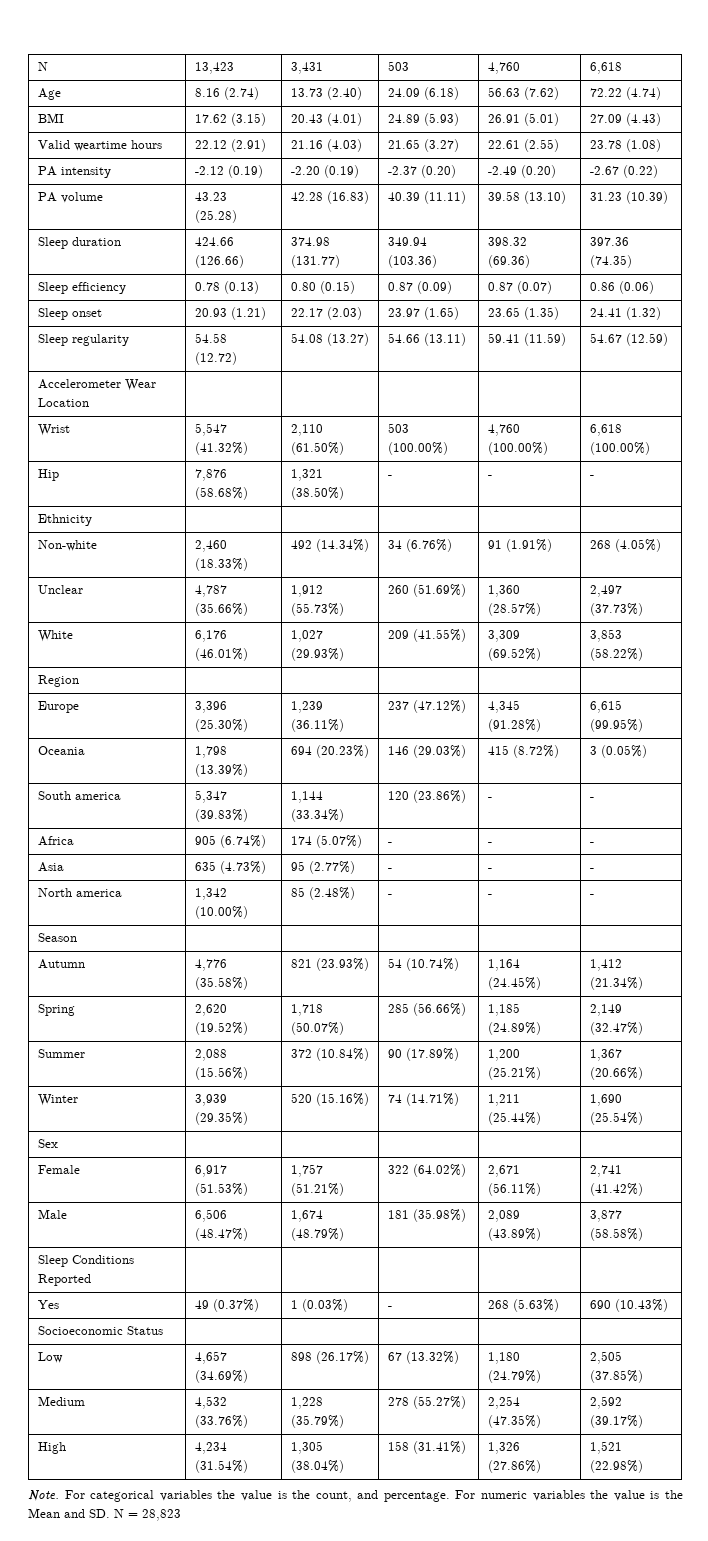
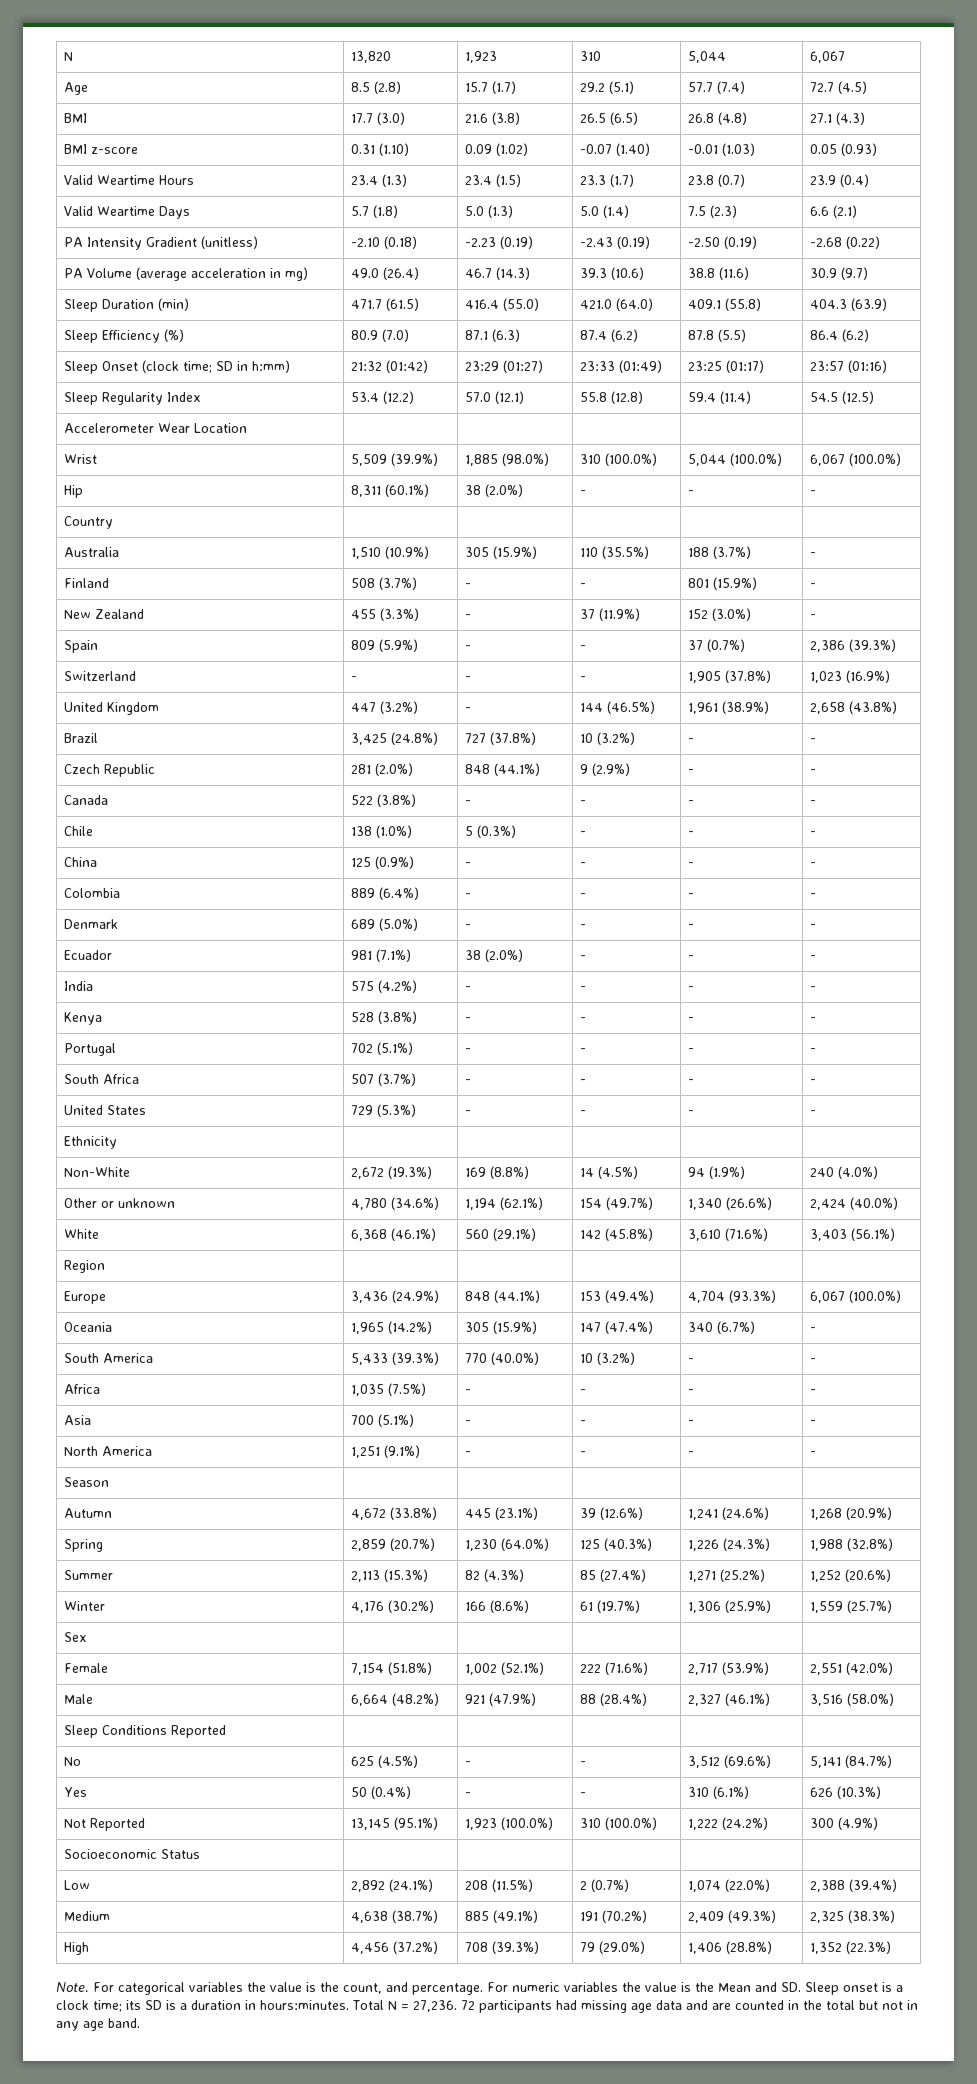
[194,62,234,74] [290,62,323,74] [387,61,409,71] [487,62,520,74] [589,62,622,74] [37,88,61,100] [194,87,259,100] [290,87,362,100] [387,87,459,100] [487,87,559,100] [589,87,661,100] [37,113,64,123] [194,113,266,126] [290,113,362,126] [387,113,459,126] [487,113,559,126] [589,113,661,126] [37,140,162,151] [194,139,266,152] [290,139,362,152] [387,139,459,152] [487,139,559,152] [589,139,661,152] [37,166,111,178] [194,165,263,178] [290,165,359,178] [387,165,456,178] [487,165,556,178] [589,165,658,178] [37,192,103,203] [194,192,227,201] [194,210,237,223] [290,191,369,204] [387,191,466,204] [487,191,566,204] [589,191,668,204] [37,237,121,249] [194,237,234,246] [194,255,244,268] [290,237,330,246] [290,255,340,268] [387,237,427,246] [387,255,437,268] [487,237,527,246] [487,255,530,268] [589,237,629,246] [589,255,632,268] [37,282,126,294] [194,281,259,294] [290,281,355,294] [387,281,452,294] [487,281,552,294] [589,281,654,294] [37,308,102,320] [194,307,266,320] [290,307,362,320] [387,307,459,320] [487,307,559,320] [589,307,661,320] [37,334,129,346] [194,333,227,343] [194,352,237,365] [290,333,369,346] [387,333,466,346] [487,333,566,346] [589,333,668,346] [37,379,156,391] [37,398,89,407] [37,424,70,436] [194,423,227,436] [194,442,248,455] [290,424,323,436] [290,442,344,455] [387,423,409,433] [387,442,448,455] [487,424,520,436] [487,442,548,455] [589,424,622,436] [589,442,650,455] [37,469,59,481] [194,469,227,481] [194,487,248,500] [290,469,323,481] [290,487,344,500] [387,475,392,478] [487,475,492,478] [589,475,594,478] [37,514,92,526] [37,540,97,551] [194,540,227,552] [194,558,248,571] [290,539,369,552] [387,539,452,552] [487,539,552,552] [589,539,661,552] [37,585,83,594] [194,585,227,597] [194,603,248,616] [290,585,323,597] [290,603,344,616] [387,584,466,597] [487,585,520,597] [487,603,541,616] [589,585,622,597] [589,603,643,616] [37,630,73,642] [194,630,227,642] [194,648,248,661] [290,630,323,642] [290,648,344,661] [387,629,466,642] [487,630,520,642] [487,648,541,661] [589,629,622,642] [589,648,643,661] [37,675,79,687] [37,701,79,713] [194,701,227,713] [194,719,248,732] [290,701,323,713] [290,719,344,732] [387,700,466,713] [487,700,520,713] [487,719,541,732] [589,700,622,713] [589,719,643,732] [37,746,85,755] [194,746,227,758] [194,764,248,777] [290,745,369,758] [387,745,466,758] [487,745,559,758] [589,745,647,758] [37,791,121,800] [194,790,227,803] [194,809,248,822] [290,791,323,803] [290,809,344,822] [387,790,466,803] 13,423 | 3,431 | 503 | 4,760 | 6,618 // Age | 8.16 (2.74) | 13.73 (2.40) | 24.09 (6.18) | 56.63 (7.62) | 72.22 (4.74) // BMI | 17.62 (3.15) | 20.43 (4.01) | 24.89 (5.93) | 26.91 (5.01) | 27.09 (4.43) // Valid weartime hours | 22.12 (2.91) | 21.16 (4.03) | 21.65 (3.27) | 22.61 (2.55) | 23.78 (1.08) // PA intensity | -2.12 (0.19) | -2.20 (0.19) | -2.37 (0.20) | -2.49 (0.20) | -2.67 (0.22) // PA volume | 43.23 (25.28) | 42.28 (16.83) | 40.39 (11.11) | 39.58 (13.10) | 31.23 (10.39) // Sleep duration | 424.66 (126.66) | 374.98 (131.77) | 349.94 (103.36) | 398.32 (69.36) | 397.36 (74.35) // Sleep efficiency | 0.78 (0.13) | 0.80 (0.15) | 0.87 (0.09) | 0.87 (0.07) | 0.86 (0.06) // Sleep onset | 20.93 (1.21) | 22.17 (2.03) | 23.97 (1.65) | 23.65 (1.35) | 24.41 (1.32) // Sleep regularity | 54.58 (12.72) | 54.08 (13.27) | 54.66 (13.11) | 59.41 (11.59) | 54.67 (12.59) // Accelerometer Wear Location | | | | | // Wrist | 5,547 (41.32%) | 2,110 (61.50%) | 503 (100.00%) | 4,760 (100.00%) | 6,618 (100.00%) // Hip | 7,876 (58.68%) | 1,321 (38.50%) | - | - | - // Ethnicity | | | | | // Non-white | 2,460 (18.33%) | 492 (14.34%) | 34 (6.76%) | 91 (1.91%) | 268 (4.05%) // Unclear | 4,787 (35.66%) | 1,912 (55.73%) | 260 (51.69%) | 1,360 (28.57%) | 2,497 (37.73%) // White | 6,176 (46.01%) | 1,027 (29.93%) | 209 (41.55%) | 3,309 (69.52%) | 3,853 (58.22%) // Region | | | | | // Europe | 3,396 (25.30%) | 1,239 (36.11%) | 237 (47.12%) | 4,345 (91.28%) | 6,615 (99.95%) // Oceania | 1,798 (13.39%) | 694 (20.23%) | 146 (29.03%) | 415 (8.72%) | 3 (0.05%) // South america | 5,347 (39.83%) | 1,144 (33.34%) | 120 (23.86%) -> [351,51,392,63] [465,51,498,63] [580,51,602,61] [688,51,727,63] [810,51,846,63] [64,82,89,95] [351,81,402,94] [465,81,517,94] [580,81,635,94] [688,81,746,94] [810,81,868,94] [64,113,88,123] [351,112,406,125] [465,112,521,125] [580,112,639,125] [688,112,748,125] [810,112,866,125] [64,144,139,154] [351,143,410,156] [465,143,529,156] [580,143,651,156] [688,143,756,156] [810,143,878,156] [64,175,195,185] [351,174,408,187] [465,174,522,187] [580,174,635,187] [688,174,746,187] [810,174,870,187] [64,206,191,219] [351,205,399,218] [465,205,514,218] [580,205,630,218] [688,205,738,218] [810,205,858,218] [64,236,259,250] [351,236,418,249] [465,236,534,249] [580,236,651,249] [688,236,758,249] [810,236,881,249] [64,267,309,281] [351,267,420,280] [465,267,531,280] [580,267,645,280] [688,267,750,280] [810,267,869,280] [64,298,190,312] [351,298,420,311] [465,298,540,311] [580,298,654,311] [688,298,762,311] [810,298,888,311] [64,329,185,343] [351,329,410,342] [465,329,521,342] [580,329,639,342] [688,329,747,342] [810,329,870,342] [64,360,291,374] [351,360,429,373] [465,360,544,373] [580,360,663,373] [688,360,765,373] [810,360,888,373] [64,392,202,405] [351,391,415,404] [465,391,525,404] [580,391,644,404] [688,391,752,404] [810,391,875,404] [64,423,248,433] [64,454,98,464] [351,453,439,466] [465,453,550,466] [580,453,658,466] [688,453,783,466] [810,453,902,466] [64,485,84,498] [351,484,430,497] [465,484,524,497] [580,490,587,495] [688,490,695,495] [810,490,817,495] [64,516,114,529] [64,547,120,557] [351,546,430,559] [465,546,538,559] [580,546,650,559] [688,546,752,559] [810,552,817,557] [64,578,110,588] [351,577,418,590] [465,583,472,588] [580,583,587,588] [688,577,758,590] [810,583,817,588] [64,609,145,619] [351,608,420,621] [465,614,472,619] [580,608,641,621] [688,608,752,621] [810,614,817,619] [64,640,99,653] [351,639,419,652] [465,645,472,650] [580,645,587,650] [688,639,746,652] [810,639,897,652] [64,671,137,681] [351,676,358,681] [465,676,472,681] [580,676,587,681] [688,670,772,683] [810,670,891,683] [64,702,160,715] [351,701,419,714] [465,707,472,712] [580,701,656,714] [688,701,770,714] [810,701,898,714] [64,733,99,743] [351,732,439,745] [465,732,537,745] [580,732,636,745] [688,738,695,743] [810,738,817,743] [64,764,156,777] [351,763,414,776] [465,763,541,776] [580,763,631,776] [688,769,695,774] [810,769,817,774] [64,795,109,805] [351,794,417,807] [465,800,472,805] [580,800,587,805] [688,800,695,805] [810,800,817,805] [64,826,94,836] [351,825,413,838] [465,825,517,838] [580,831,587,836] [688,831,695,836] [810,831,817,836] [64,857,98,867] [351,856,415,869] [465,862,472,867] [580,862,587,867] [688,862,695,867] [810,862,817,867] [64,888,121,898] [351,887,420,900] [465,893,472,898] [580,893,587,898] [688,893,695,898] [810,893,817,898] [64,919,119,929] [351,918,419,931] [465,924,472,929] [580,924,587,929] [688,924,695,929] [810,924,817,929] [64,950,113,960] [351,949,412,962] [465,949,524,962] [580,955,587,960] [688,955,695,960] [810,955,817,960] [64,981,94,991] [351,980,418,993] [465,986,472,991] [580,986,587,991] [688,986,695,991] [810,986,817,991] [64,1012,103,1025] [351,1011,418,1024] [465,1017,472,1022] [580,1017,587,1022] [688,1017,695,1022] [810,1017,817,1022] [64,1043,117,1056] [351,1042,414,1055] [465,1048,472,1053] [580,1048,587,1053] [688,1048,695,1053] [810,1048,817,1053] [64,1074,140,1084] [351,1073,417,1086] [465,1079,472,1084] [580,1079,587,1084] [688,1079,695,1084] [810,1079,817,1084] [64,1105,147,1115] [351,1104,417,1117] [465,1110,472,1115] [580,1110,587,1115] [688,1110,695,1115] [810,1110,817,1115] [64,1136,118,1149] [64,1167,131,1177] [351,1166,433,1179] [465,1166,530,1179] [580,1166,639,1179] [688,1166,746,1179] [810,1166,879,1179] [64,1198,176,1208] [351,1197,440,1210] [465,1197,544,1210] [580,1197,654,1210] [688,1197,773,1210] [810,1197,899,1210] [64,1229,100,1239] [351,1228,437,1241] [465,1228,537,1241] [580,1228,654,1241] [688,1228,769,1241] [810,1228,896,1241] [64,1260,106,1273] [64,1291,107,1304] [351,1290,440,1303] [465,1290,541,1303] [580,1290,655,1303] [688,1290,777,1303] [810,1290,902,1303] [64,1322,113,1332] [351,1321,433,1334] [465,1321,538,1334] [580,1321,654,1334] [688,1321,756,1334] [810,1327,817,1332] [64,1353,154,1363] [351,1352,440,1365] [465,1352,540,1365] [580,1352,636,1365] 13,820 | 1,923 | 310 | 5,044 | 6,067 // Age | 8.5 (2.8) | 15.7 (1.7) | 29.2 (5.1) | 57.7 (7.4) | 72.7 (4.5) // BMI | 17.7 (3.0) | 21.6 (3.8) | 26.5 (6.5) | 26.8 (4.8) | 27.1 (4.3) // BMI z-score | 0.31 (1.10) | 0.09 (1.02) | -0.07 (1.40) | -0.01 (1.03) | 0.05 (0.93) // Valid Weartime Hours | 23.4 (1.3) | 23.4 (1.5) | 23.3 (1.7) | 23.8 (0.7) | 23.9 (0.4) // Valid Weartime Days | 5.7 (1.8) | 5.0 (1.3) | 5.0 (1.4) | 7.5 (2.3) | 6.6 (2.1) // PA Intensity Gradient (unitless) | -2.10 (0.18) | -2.23 (0.19) | -2.43 (0.19) | -2.50 (0.19) | -2.68 (0.22) // PA Volume (average acceleration in mg) | 49.0 (26.4) | 46.7 (14.3) | 39.3 (10.6) | 38.8 (11.6) | 30.9 (9.7) // Sleep Duration (min) | 471.7 (61.5) | 416.4 (55.0) | 421.0 (64.0) | 409.1 (55.8) | 404.3 (63.9) // Sleep Efficiency (%) | 80.9 (7.0) | 87.1 (6.3) | 87.4 (6.2) | 87.8 (5.5) | 86.4 (6.2) // Sleep Onset (clock time; SD in h:mm) | 21:32 (01:42) | 23:29 (01:27) | 23:33 (01:49) | 23:25 (01:17) | 23:57 (01:16) // Sleep Regularity Index | 53.4 (12.2) | 57.0 (12.1) | 55.8 (12.8) | 59.4 (11.4) | 54.5 (12.5) // Accelerometer Wear Location | | | | | // Wrist | 5,509 (39.9%) | 1,885 (98.0%) | 310 (100.0%) | 5,044 (100.0%) | 6,067 (100.0%) // Hip | 8,311 (60.1%) | 38 (2.0%) | - | - | - // Country | | | | | // Australia | 1,510 (10.9%) | 305 (15.9%) | 110 (35.5%) | 188 (3.7%) | - // Finland | 508 (3.7%) | - | - | 801 (15.9%) | - // New Zealand | 455 (3.3%) | - | 37 (11.9%) | 152 (3.0%) | - // Spain | 809 (5.9%) | - | - | 37 (0.7%) | 2,386 (39.3%) // Switzerland | - | - | - | 1,905 (37.8%) | 1,023 (16.9%) // United Kingdom | 447 (3.2%) | - | 144 (46.5%) | 1,961 (38.9%) | 2,658 (43.8%) // Brazil | 3,425 (24.8%) | 727 (37.8%) | 10 (3.2%) | - | - // Czech Republic | 281 (2.0%) | 848 (44.1%) | 9 (2.9%) | - | - // Canada | 522 (3.8%) | - | - | - | - // Chile | 138 (1.0%) | 5 (0.3%) | - | - | - // China | 125 (0.9%) | - | - | - | - // Colombia | 889 (6.4%) | - | - | - | - // Denmark | 689 (5.0%) | - | - | - | - // Ecuador | 981 (7.1%) | 38 (2.0%) | - | - | - // India | 575 (4.2%) | - | - | - | - // Kenya | 528 (3.8%) | - | - | - | - // Portugal | 702 (5.1%) | - | - | - | - // South Africa | 507 (3.7%) | - | - | - | - // United States | 729 (5.3%) | - | - | - | - // Ethnicity | | | | | // Non-White | 2,672 (19.3%) | 169 (8.8%) | 14 (4.5%) | 94 (1.9%) | 240 (4.0%) // Other or unknown | 4,780 (34.6%) | 1,194 (62.1%) | 154 (49.7%) | 1,340 (26.6%) | 2,424 (40.0%) // White | 6,368 (46.1%) | 560 (29.1%) | 142 (45.8%) | 3,610 (71.6%) | 3,403 (56.1%) // Region | | | | | // Europe | 3,436 (24.9%) | 848 (44.1%) | 153 (49.4%) | 4,704 (93.3%) | 6,067 (100.0%) // Oceania | 1,965 (14.2%) | 305 (15.9%) | 147 (47.4%) | 340 (6.7%) | - // South America | 5,433 (39.3%) | 770 (40.0%) | 10 (3.2%)
[194,835,266,848] [290,835,362,848] 905 (6.74%) | 174 (5.07%) -> [351,1383,427,1396] [465,1389,472,1394] 1,035 (7.5%) | -
[194,861,266,874] [290,861,355,874] 635 (4.73%) | 95 (2.77%) -> [351,1414,415,1427] [465,1420,472,1425] 700 (5.1%) | -
[75,889,122,897] [194,888,227,900] [194,906,248,919] [290,887,355,900] america | 1,342 (10.00%) | 85 (2.48%) -> [102,1446,153,1456] [351,1445,421,1458] [465,1451,472,1456] America | 1,251 (9.1%) | -
[194,959,227,971] [194,977,248,990] [290,958,369,971] [387,958,459,971] [487,959,520,971] [487,977,541,990] [589,959,622,971] [589,977,643,990] [37,1004,75,1016] [194,1004,227,1016] [194,1022,248,1035] [290,1004,323,1016] [290,1022,344,1035] [387,1003,466,1016] [487,1003,520,1016] [487,1022,541,1035] [589,1004,622,1016] [589,1022,643,1035] [37,1049,85,1058] [194,1049,227,1061] [194,1067,248,1080] [290,1048,369,1061] [387,1048,459,1061] [487,1049,520,1061] [487,1067,541,1080] [589,1049,622,1061] [589,1067,643,1080] [37,1094,78,1106] [194,1094,227,1106] [194,1112,248,1125] [290,1093,369,1106] [387,1093,459,1106] [487,1094,520,1106] [487,1112,541,1125] [589,1094,622,1106] [589,1112,643,1125] [37,1139,58,1148] [37,1165,80,1174] [194,1165,227,1177] [194,1183,248,1196] [290,1164,323,1177] [290,1183,344,1196] [387,1164,466,1177] [487,1165,520,1177] [487,1183,541,1196] [589,1165,622,1177] [589,1183,643,1196] [37,1209,67,1219] [194,1209,227,1222] [194,1228,248,1241] [290,1210,323,1222] [290,1228,344,1241] [387,1209,466,1222] [487,1210,520,1222] [487,1228,541,1241] [589,1210,622,1222] [589,1228,643,1241] [37,1255,134,1267] [37,1274,91,1286] [37,1300,59,1309] [194,1299,259,1312] [290,1299,348,1312] [387,1306,392,1309] [487,1299,559,1312] [589,1299,668,1312] [37,1326,163,1335] [37,1352,63,1363] [194,1351,227,1364] [194,1370,248,1383] [290,1351,369,1364] [387,1351,459,1364] [487,1352,520,1364] [487,1370,541,1383] [589,1351,622,1364] [589,1370,643,1383] [37,1396,85,1406] [194,1396,227,1409] [194,1415,248,1428] [290,1397,323,1409] [290,1415,344,1428] [387,1396,466,1409] [487,1396,520,1409] [487,1415,541,1428] [589,1396,622,1409] [589,1415,643,1428] [37,1442,66,1454] [194,1442,227,1454] [194,1460,248,1473] [290,1441,323,1454] [290,1460,344,1473] [387,1441,466,1454] [487,1442,520,1454] [487,1460,541,1473] [589,1441,622,1454] [589,1460,643,1473] 4,776 (35.58%) | 821 (23.93%) | 54 (10.74%) | 1,164 (24.45%) | 1,412 (21.34%) // Spring | 2,620 (19.52%) | 1,718 (50.07%) | 285 (56.66%) | 1,185 (24.89%) | 2,149 (32.47%) // Summer | 2,088 (15.56%) | 372 (10.84%) | 90 (17.89%) | 1,200 (25.21%) | 1,367 (20.66%) // Winter | 3,939 (29.35%) | 520 (15.16%) | 74 (14.71%) | 1,211 (25.44%) | 1,690 (25.54%) // Sex | | | | | // Female | 6,917 (51.53%) | 1,757 (51.21%) | 322 (64.02%) | 2,671 (56.11%) | 2,741 (41.42%) // Male | 6,506 (48.47%) | 1,674 (48.79%) | 181 (35.98%) | 2,089 (43.89%) | 3,877 (58.58%) // Sleep Conditions Reported | | | | | // Yes | 49 (0.37%) | 1 (0.03%) | - | 268 (5.63%) | 690 (10.43%) // Socioeconomic Status | | | | | // Low | 4,657 (34.69%) | 898 (26.17%) | 67 (13.32%) | 1,180 (24.79%) | 2,505 (37.85%) // Medium | 4,532 (33.76%) | 1,228 (35.79%) | 278 (55.27%) | 2,254 (47.35%) | 2,592 (39.17%) // High | 4,234 (31.54%) | 1,305 (38.04%) | 158 (31.41%) | 1,326 (27.86%) | 1,521 (22.98%) -> [351,1507,438,1520] [465,1507,539,1520] [580,1507,644,1520] [688,1507,770,1520] [810,1507,893,1520] [64,1539,104,1552] [351,1538,436,1551] [465,1538,550,1551] [580,1538,653,1551] [688,1538,771,1551] [810,1538,894,1551] [64,1570,114,1580] [351,1569,429,1582] [465,1569,525,1582] [580,1569,647,1582] [688,1569,766,1582] [810,1569,892,1582] [64,1601,106,1611] [351,1600,435,1613] [465,1600,530,1613] [580,1600,641,1613] [688,1600,772,1613] [810,1600,893,1613] [64,1632,88,1642] [64,1663,109,1673] [351,1662,433,1675] [465,1662,545,1675] [580,1662,649,1675] [688,1662,770,1675] [810,1662,894,1675] [64,1694,94,1704] [351,1693,440,1706] [465,1693,537,1706] [580,1693,648,1706] [688,1693,771,1706] [810,1693,895,1706] [64,1725,227,1738] [64,1757,82,1766] [351,1755,419,1768] [465,1761,472,1766] [580,1761,587,1766] [688,1755,772,1768] [810,1755,893,1768] [64,1787,88,1797] [351,1786,412,1799] [465,1792,472,1797] [580,1792,587,1797] [688,1786,750,1799] [810,1786,882,1799] [64,1818,146,1831] [351,1817,439,1830] [465,1817,554,1830] [580,1817,658,1830] [688,1817,769,1830] [810,1817,879,1830] [64,1849,201,1859] [64,1880,91,1890] [351,1879,434,1892] [465,1879,534,1892] [580,1879,630,1892] [688,1879,771,1892] [810,1879,898,1892] [64,1911,111,1921] [351,1910,439,1923] [465,1910,539,1923] [580,1910,648,1923] [688,1910,777,1923] [810,1910,896,1923] [64,1942,90,1955] [351,1941,439,1954] [465,1941,540,1954] [580,1941,646,1954] [688,1941,773,1954] [810,1941,892,1954] 4,672 (33.8%) | 445 (23.1%) | 39 (12.6%) | 1,241 (24.6%) | 1,268 (20.9%) // Spring | 2,859 (20.7%) | 1,230 (64.0%) | 125 (40.3%) | 1,226 (24.3%) | 1,988 (32.8%) // Summer | 2,113 (15.3%) | 82 (4.3%) | 85 (27.4%) | 1,271 (25.2%) | 1,252 (20.6%) // Winter | 4,176 (30.2%) | 166 (8.6%) | 61 (19.7%) | 1,306 (25.9%) | 1,559 (25.7%) // Sex | | | | | // Female | 7,154 (51.8%) | 1,002 (52.1%) | 222 (71.6%) | 2,717 (53.9%) | 2,551 (42.0%) // Male | 6,664 (48.2%) | 921 (47.9%) | 88 (28.4%) | 2,327 (46.1%) | 3,516 (58.0%) // Sleep Conditions Reported | | | | | // No | 625 (4.5%) | - | - | 3,512 (69.6%) | 5,141 (84.7%) // Yes | 50 (0.4%) | - | - | 310 (6.1%) | 626 (10.3%) // Not Reported | 13,145 (95.1%) | 1,923 (100.0%) | 310 (100.0%) | 1,222 (24.2%) | 300 (4.9%) // Socioeconomic Status | | | | | // Low | 2,892 (24.1%) | 208 (11.5%) | 2 (0.7%) | 1,074 (22.0%) | 2,388 (39.4%) // Medium | 4,638 (38.7%) | 885 (49.1%) | 191 (70.2%) | 2,409 (49.3%) | 2,325 (38.3%) // High | 4,456 (37.2%) | 708 (39.3%) | 79 (29.0%) | 1,406 (28.8%) | 1,352 (22.3%)
[114,1509,181,1521] N = 28,823 -> [805,1982,903,1995] [56,2000,918,2013] [56,2018,140,2031] Sleep onset is a clock time; its SD is a duration in hours:minutes. Total N = 27,236. 72 participants had missing age data and are counted in the total but not in any age band.

